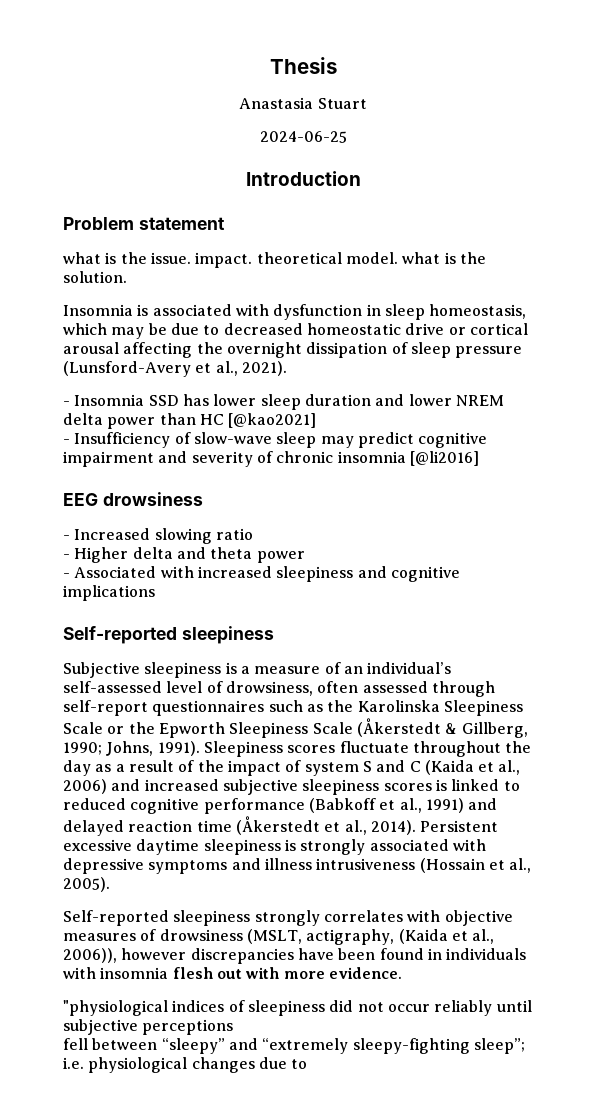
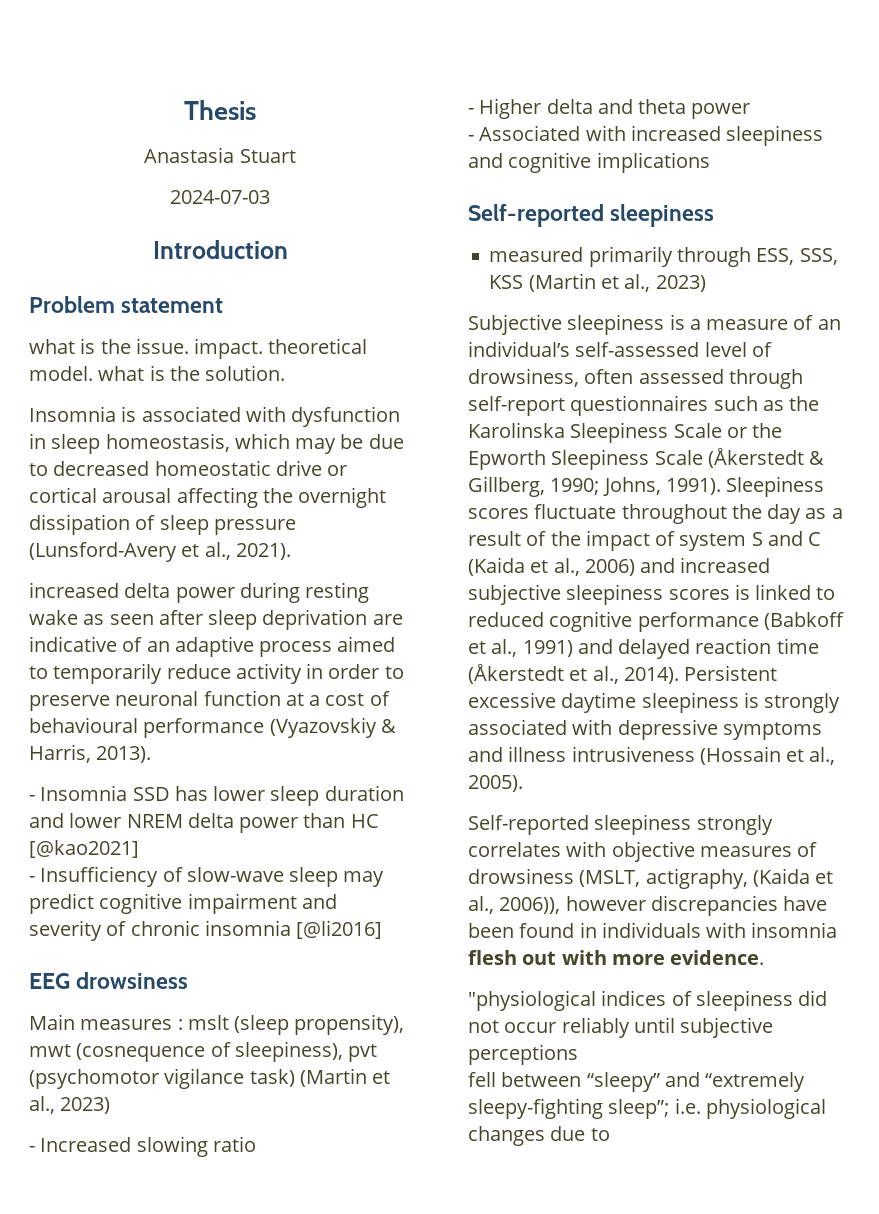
[259,131,347,143] 2024-06-25 -> [170,190,270,204] 2024-07-03
(287, 368) none -> [29,582,370,603] [29,609,403,630] [29,636,396,657] [29,663,404,684] [29,690,390,711] [29,717,396,738] [29,744,152,763] // increased delta power during resting wake as seen after sleep deprivation are indicative of an adaptive process aimed to temporarily reduce activity in order to preserve neuronal function at a cost of behavioural performance (Vyazovskiy & Harris, 2013).
(203, 499) none -> [29,1014,405,1035] [29,1041,378,1062] [29,1068,391,1089] [29,1096,111,1114] // Main measures : mslt (sleep propensity), mwt (cosnequence of sleepiness), pvt (psychomotor vigilance task) (Martin et al., 2023)
(274, 635) none -> [489,246,838,267] [489,273,706,292] // measured primarily through ESS, SSS, KSS (Martin et al., 2023)

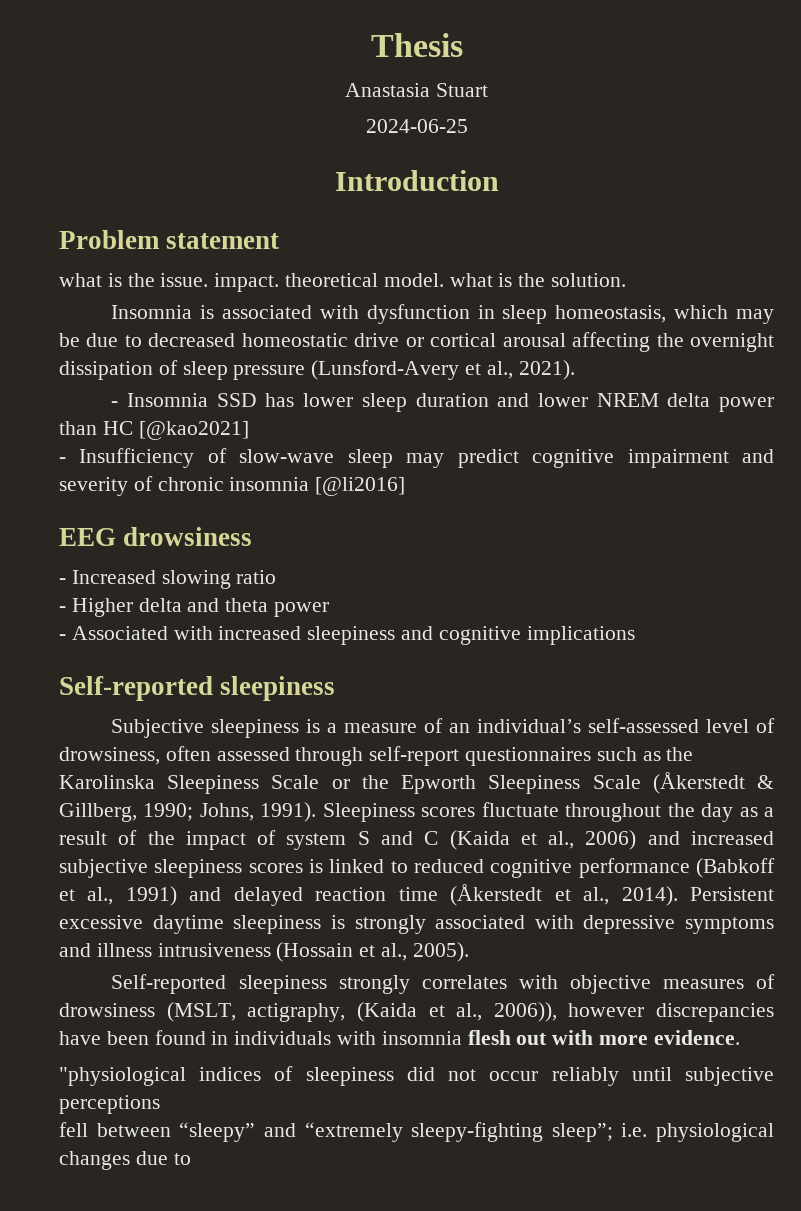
[170,190,270,204] 2024-07-03 -> [365,119,468,133] 2024-06-25
[29,582,370,603] [29,609,403,630] [29,636,396,657] [29,663,404,684] [29,690,390,711] [29,717,396,738] [29,744,152,763] // increased delta power during resting wake as seen after sleep deprivation are indicative of an adaptive process aimed to temporarily reduce activity in order to preserve neuronal function at a cost of behavioural performance (Vyazovskiy & Harris, 2013). -> (575, 370) none
[29,1014,405,1035] [29,1041,378,1062] [29,1068,391,1089] [29,1096,111,1114] // Main measures : mslt (sleep propensity), mwt (cosnequence of sleepiness), pvt (psychomotor vigilance task) (Martin et al., 2023) -> (253, 536) none
[489,246,838,267] [489,273,706,292] // measured primarily through ESS, SSS, KSS (Martin et al., 2023) -> (336, 688) none

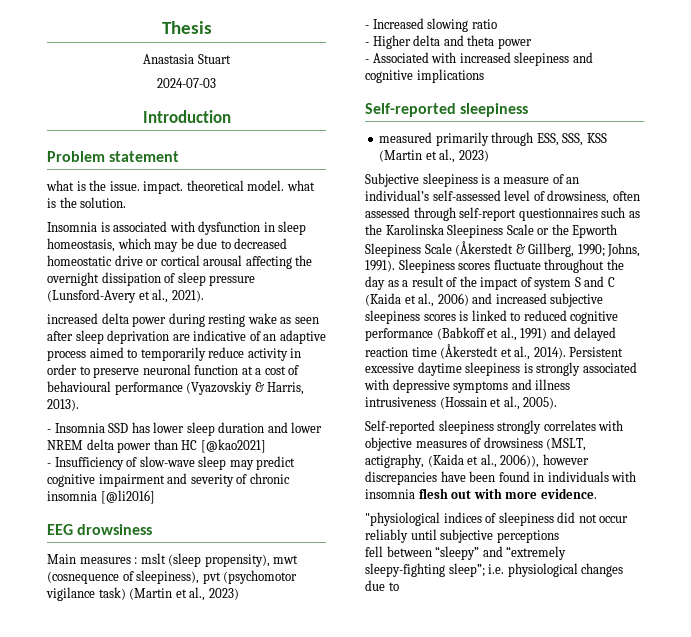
[365,119,468,133] 2024-06-25 -> [157,78,216,88] 2024-07-03
(575, 370) none -> [47,313,319,327] [47,330,326,344] [47,347,302,361] [47,364,300,378] [47,381,305,395] [47,399,79,411] // increased delta power during resting wake as seen after sleep deprivation are indicative of an adaptive process aimed to temporarily reduce activity in order to preserve neuronal function at a cost of behavioural performance (Vyazovskiy & Harris, 2013).
(253, 536) none -> [47,553,299,567] [47,570,298,584] [46,587,239,601] // Main measures : mslt (sleep propensity), mwt (cosnequence of sleepiness), pvt (psychomotor vigilance task) (Martin et al., 2023)
(336, 688) none -> [379,132,607,146] [379,149,489,163] // measured primarily through ESS, SSS, KSS (Martin et al., 2023)

